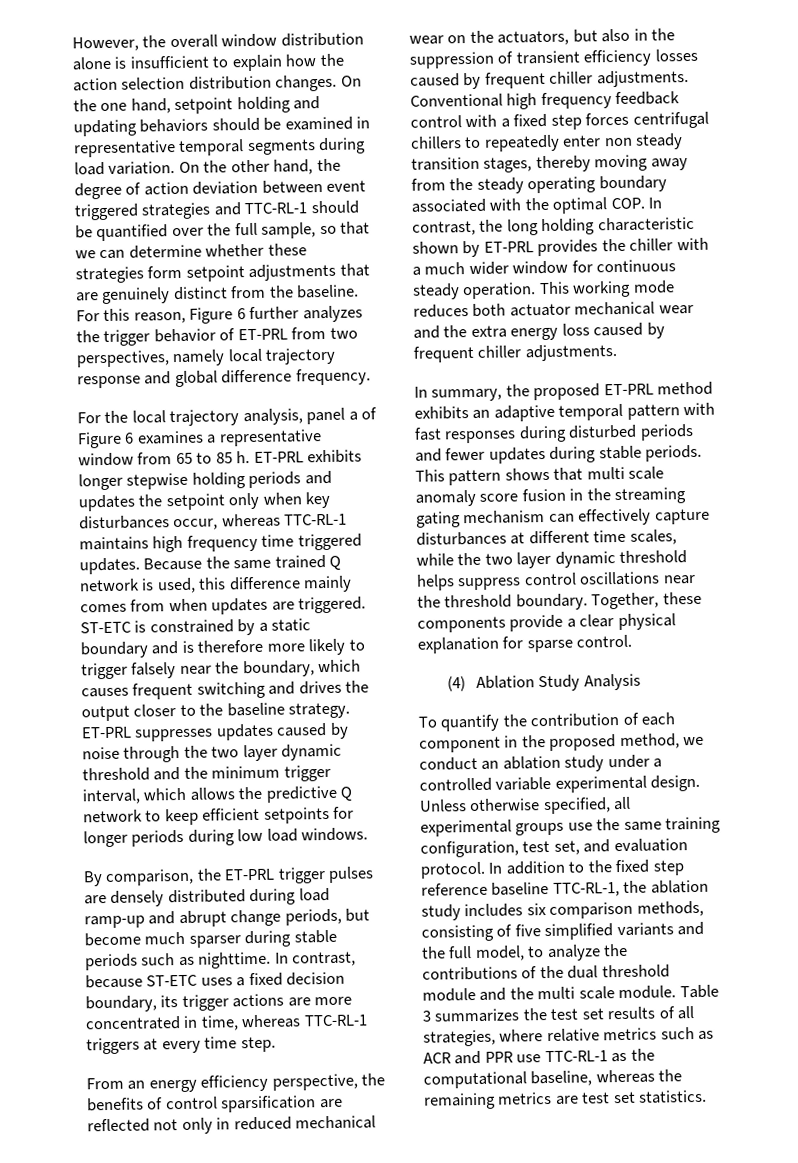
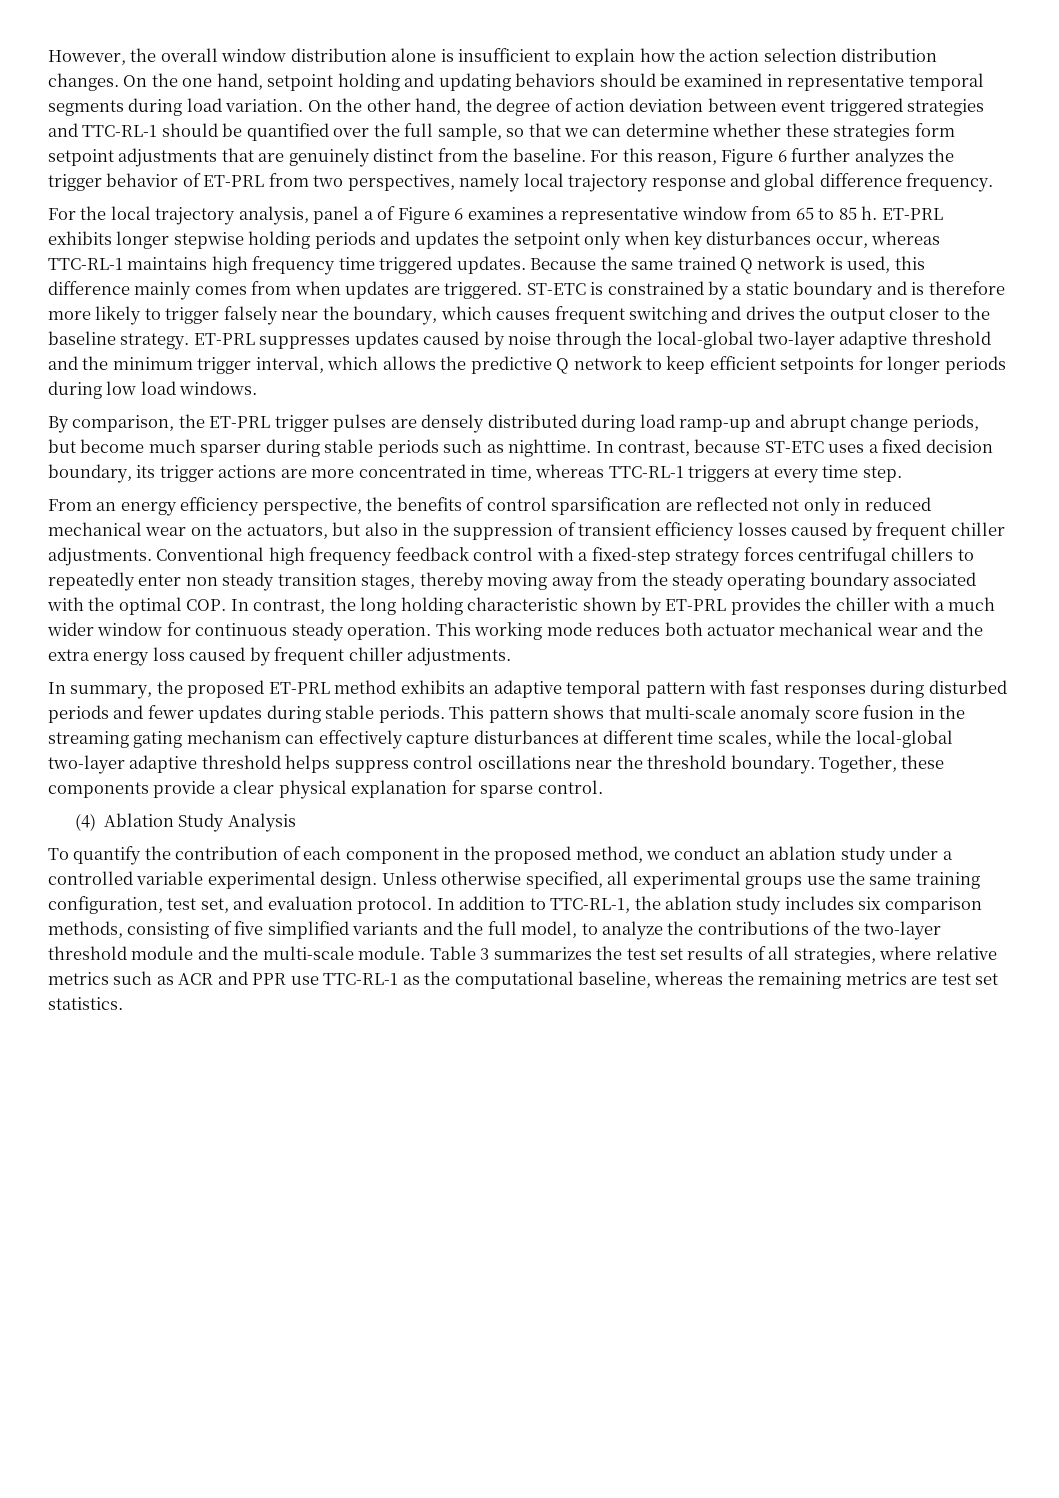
[211,743,343,762] two layer dynamic -> [656,331,908,350] local-global two-layer adaptive
[513,113,582,130] fixed step -> [591,547,741,566] fixed-step strategy
[586,466,665,480] multi scale -> [645,705,737,719] multi-scale
[484,551,616,569] two layer dynamic -> [855,730,953,748] [48,755,198,774] local-global two-layer adaptive
[587,859,685,876] [421,881,550,896] the fixed step reference baseline -> (546, 904) none
[567,965,599,979] dual -> [864,921,942,940] two-layer
[537,986,615,1000] multi scale -> [262,946,354,960] multi-scale

